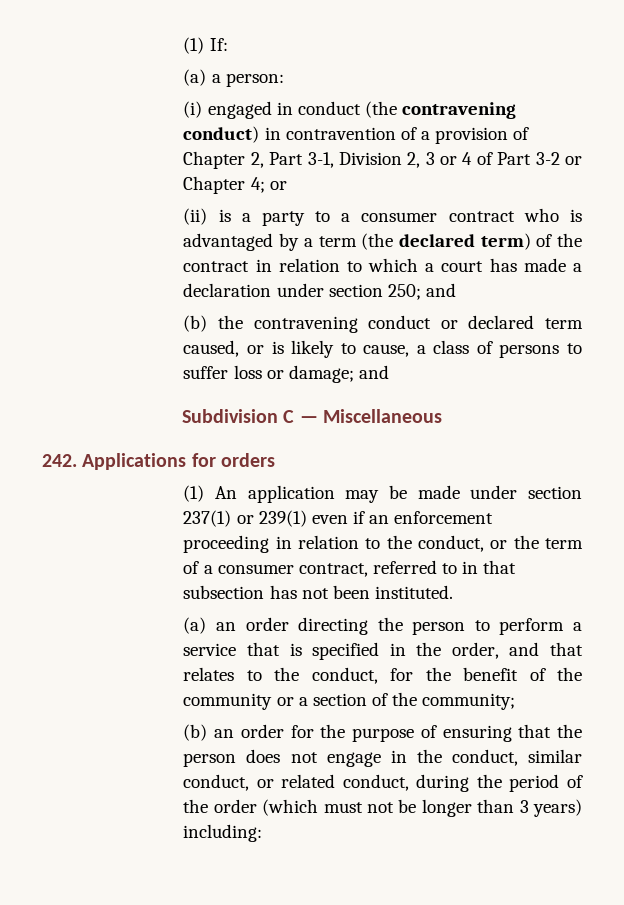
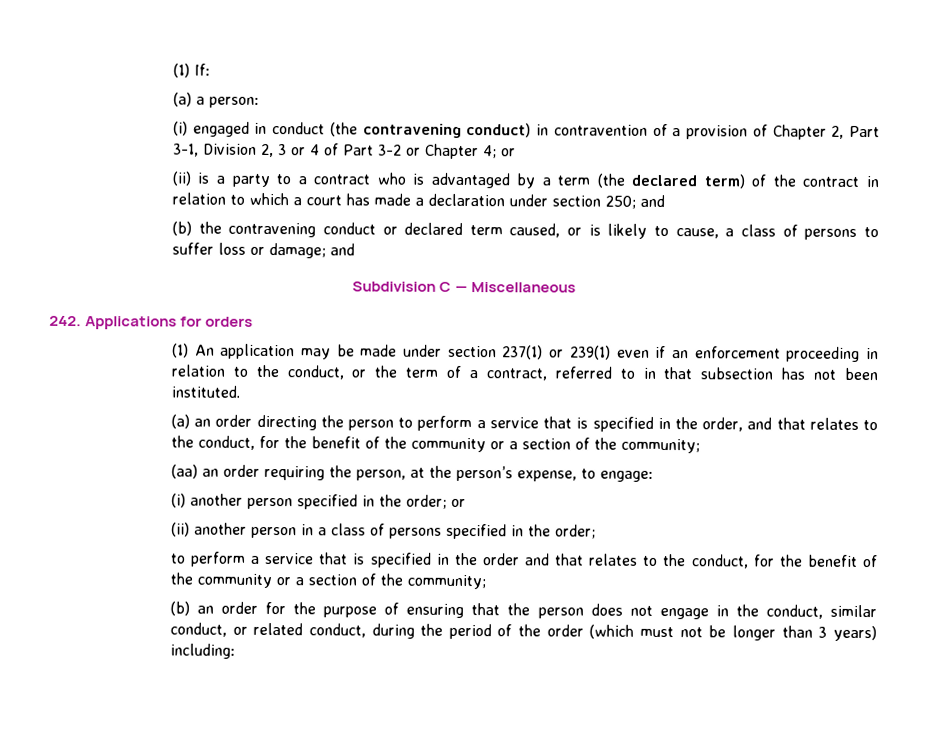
[361,212,438,222] consumer -> (307, 180) none
[217,564,294,574] consumer -> (479, 374) none
(516, 701) none -> [170,464,653,482] [170,493,466,510] [170,522,596,540] [170,551,878,569] [169,572,486,590] // (aa) an order requiring the person, at the person’s expense, to engage: // (i) another person specified in the order; or // (ii) another person in a class of persons specified in the order; // to perform a service that is specified in the order and that relates to the conduct, for the benefit of the community or a section of the community;

